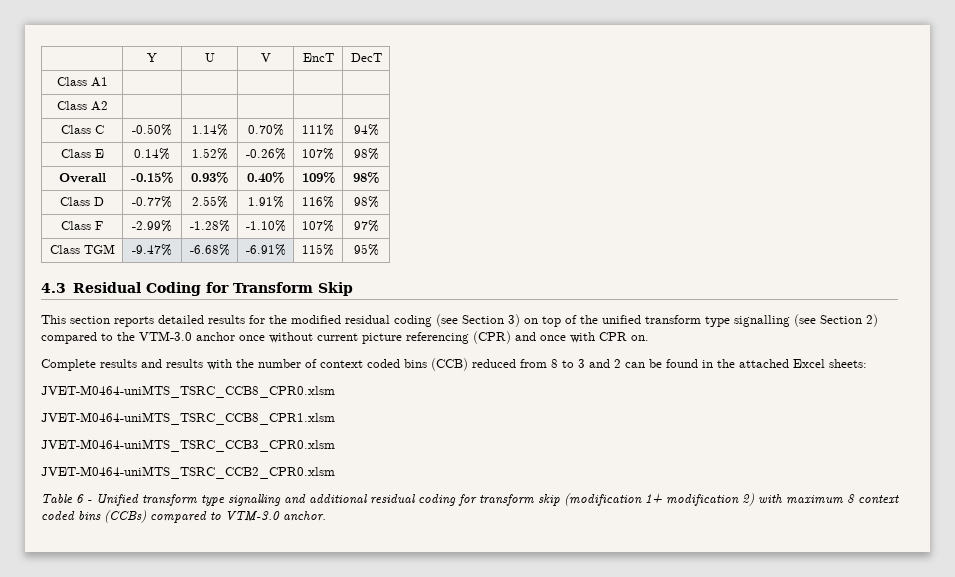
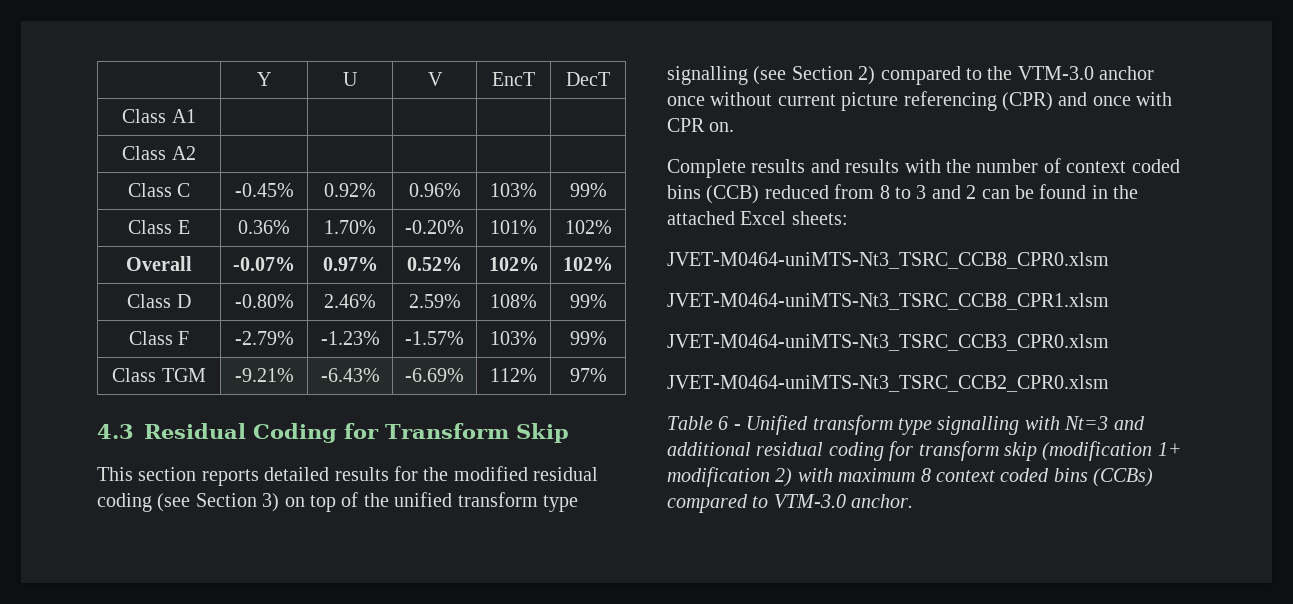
[132,124,172,136] [191,124,228,136] [247,124,284,136] [302,124,334,136] [353,124,379,136] [60,149,104,158] [134,148,170,160] [191,148,228,160] [245,148,286,160] [302,148,334,160] [353,148,379,160] [58,173,106,183] [131,172,173,183] [191,172,228,183] [247,172,284,183] [301,172,335,183] [353,172,379,183] [60,197,104,206] [132,196,172,208] [191,196,228,208] [247,196,284,208] [302,196,334,208] [353,196,379,208] [61,221,103,230] [132,220,172,232] [189,220,230,232] [245,220,286,232] [302,220,334,232] [353,220,379,232] [49,244,115,254] [132,244,172,256] [189,244,230,256] [245,244,286,256] [302,244,334,256] [353,244,379,256] -0.50% | 1.14% | 0.70% | 111% | 94% // Class E | 0.14% | 1.52% | -0.26% | 107% | 98% // Overall | -0.15% | 0.93% | 0.40% | 109% | 98% // Class D | -0.77% | 2.55% | 1.91% | 116% | 98% // Class F | -2.99% | -1.28% | -1.10% | 107% | 97% // Class TGM | -9.47% | -6.68% | -6.91% | 115% | 95% -> [234,183,294,197] [324,183,376,197] [408,183,461,197] [490,183,537,197] [569,183,607,197] [128,220,190,234] [238,220,290,234] [324,220,376,234] [405,220,464,234] [490,220,537,234] [564,220,612,234] [126,256,192,271] [233,257,295,271] [322,257,378,271] [407,257,462,271] [488,257,539,271] [563,257,613,271] [127,294,191,308] [234,294,294,308] [324,294,376,308] [408,294,461,308] [490,294,537,308] [569,294,607,308] [128,331,190,345] [234,331,294,345] [320,331,380,345] [405,331,464,345] [490,331,537,345] [569,331,607,345] [112,368,206,382] [234,368,294,382] [320,368,380,382] [405,368,464,382] [490,368,537,382] [569,368,607,382] -0.45% | 0.92% | 0.96% | 103% | 99% // Class E | 0.36% | 1.70% | -0.20% | 101% | 102% // Overall | -0.07% | 0.97% | 0.52% | 102% | 102% // Class D | -0.80% | 2.46% | 2.59% | 108% | 99% // Class F | -2.79% | -1.23% | -1.57% | 103% | 99% // Class TGM | -9.21% | -6.43% | -6.69% | 112% | 97%
[41,385,335,398] [41,412,335,425] [41,439,335,452] [41,466,335,479] JVET-M0464-uniMTS_TSRC_CCB8_CPR0.xlsm // JVET-M0464-uniMTS_TSRC_CCB8_CPR1.xlsm // JVET-M0464-uniMTS_TSRC_CCB3_CPR0.xlsm // JVET-M0464-uniMTS_TSRC_CCB2_CPR0.xlsm -> [667,252,1109,269] [667,293,1109,310] [667,334,1109,351] [667,375,1109,392] JVET-M0464-uniMTS-Nt3_TSRC_CCB8_CPR0.xlsm // JVET-M0464-uniMTS-Nt3_TSRC_CCB8_CPR1.xlsm // JVET-M0464-uniMTS-Nt3_TSRC_CCB3_CPR0.xlsm // JVET-M0464-uniMTS-Nt3_TSRC_CCB2_CPR0.xlsm
(281, 500) none -> [1024,416,1109,430] with Nt=3

